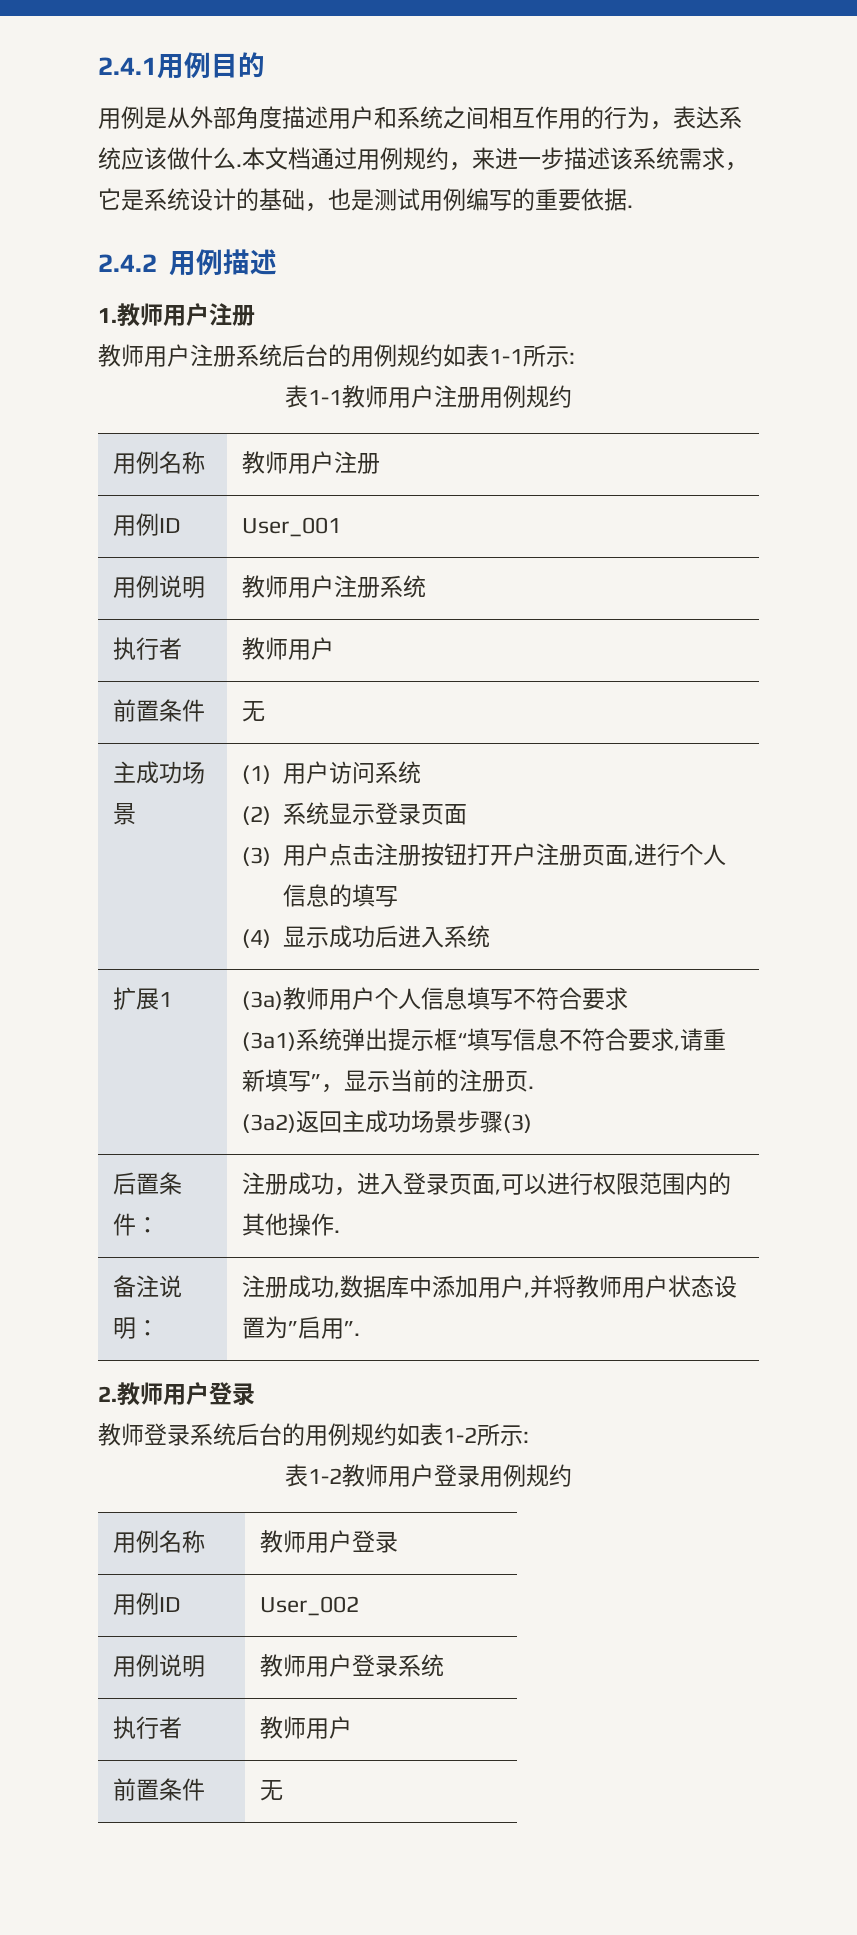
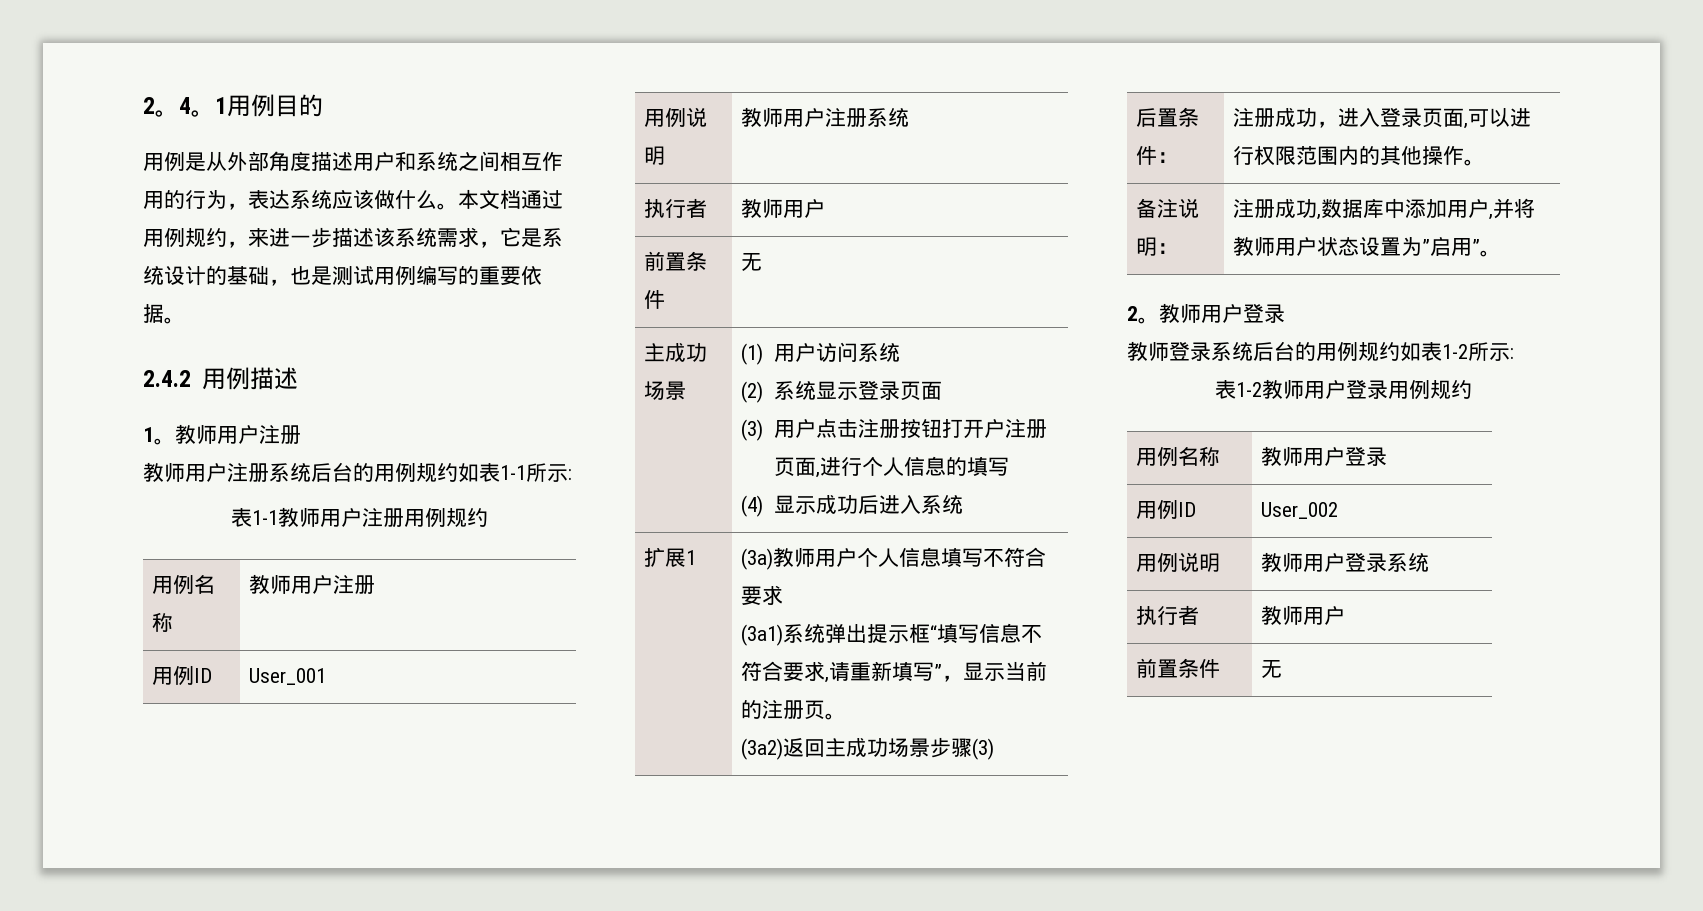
[98,57,157,75] 2.4.1 -> [143,97,227,117] 2。4。1
[236,164,242,167] . -> [437,203,458,210] 。
[627,205,633,208] . -> [164,317,185,324] 。
[98,308,117,323] 1. -> [143,427,175,445] 1。
[528,1086,535,1089] . -> [825,713,847,720] 。
[334,1230,341,1233] . -> [1464,159,1486,166] 。
[344,1321,361,1336] [98,1386,117,1402] ”. // 2. -> [1472,239,1502,257] [1127,306,1159,324] ”。 // 2。

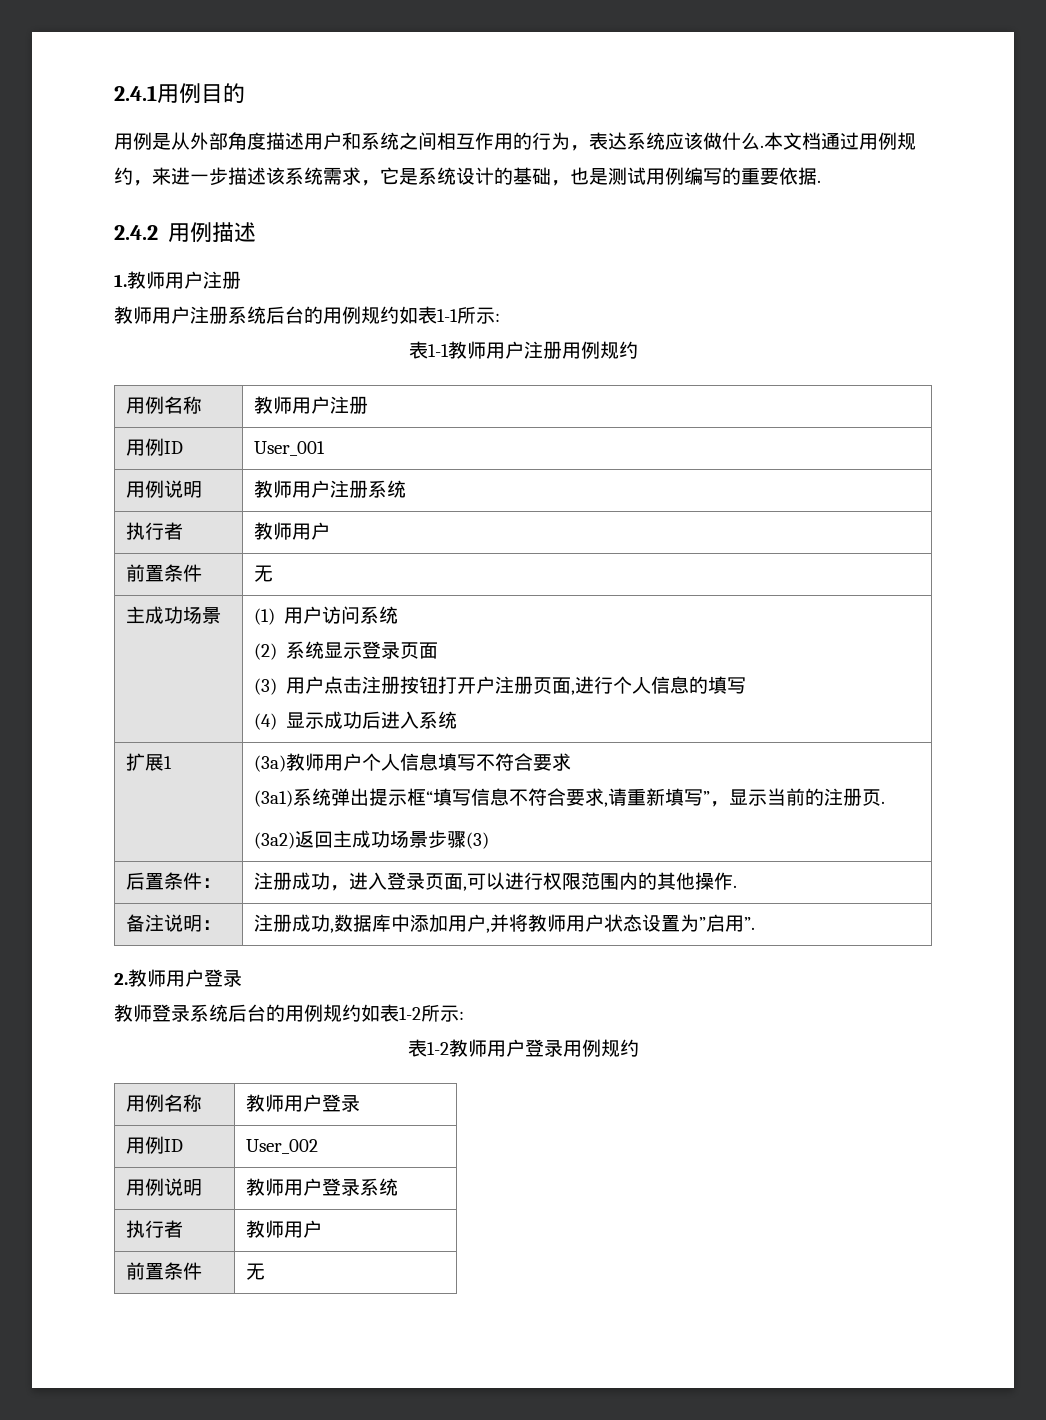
[143,97,227,117] 2。4。1 -> [114,85,157,101] 2.4.1
[437,203,458,210] 。 -> [760,145,764,148] .
[164,317,185,324] 。 -> [817,180,821,183] .
[143,427,175,445] 1。 -> [114,274,127,287] 1.
[825,713,847,720] 。 -> [880,801,885,804] .
[1464,159,1486,166] 。 -> [732,885,737,888] .
[1472,239,1502,257] [1127,306,1159,324] ”。 // 2。 -> [743,917,755,930] [114,973,128,985] ”. // 2.

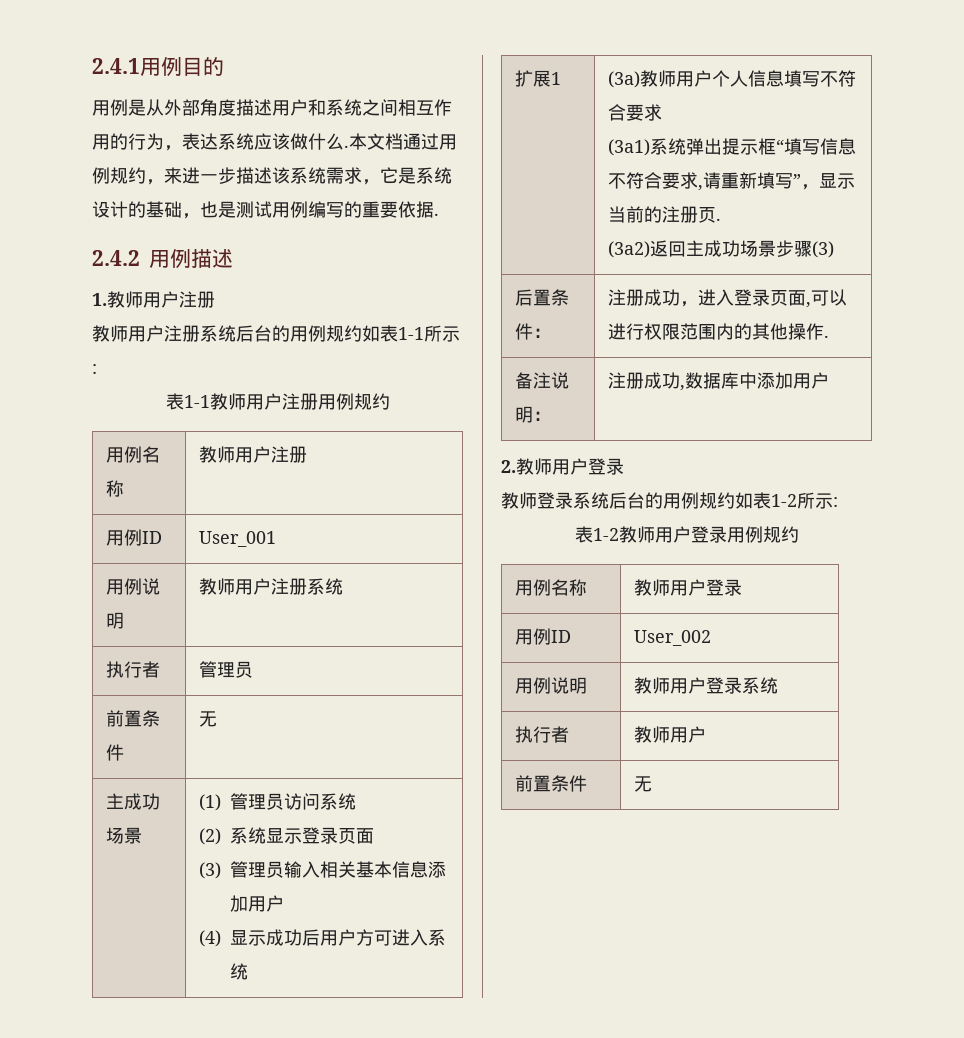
[253,522,330,540] 教师用户 -> [199,661,254,678] 管理员
[284,606,323,624] 用户 -> [230,793,285,810] 管理员
[286,676,747,695] 用户点击注册按钮打开户注册页面,进行个人信息的填写 -> [230,861,447,878] [230,895,285,912] 管理员输入相关基本信息添加用户
(382, 720) none -> [320,929,393,946] 用户方可
[485,914,755,933] ,并将教师用户状态设置为”启用”. -> (830, 380) none

